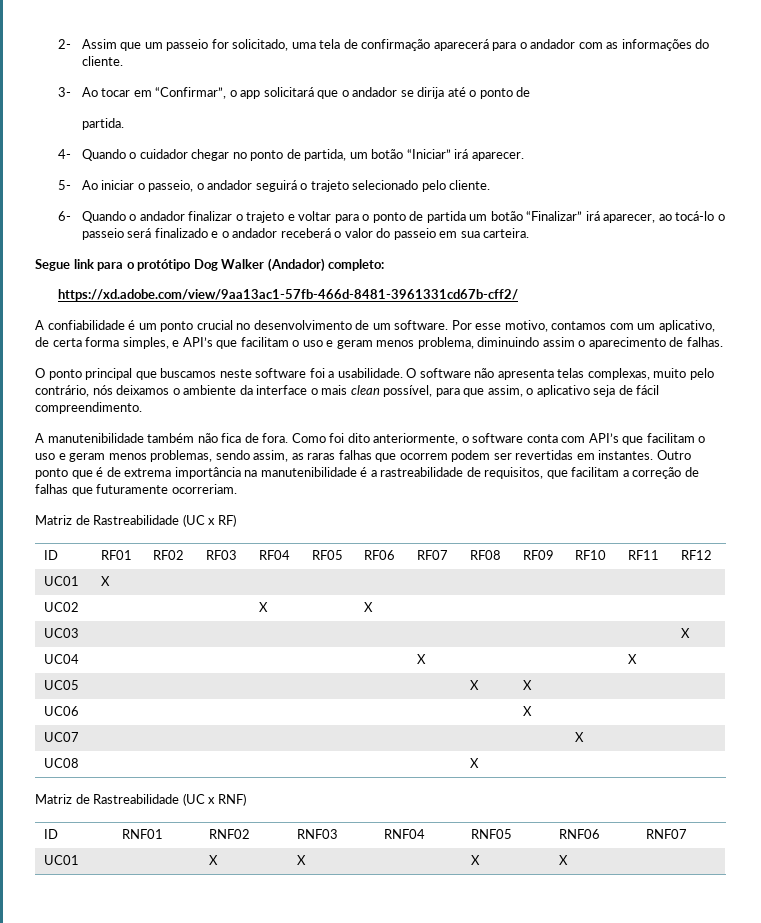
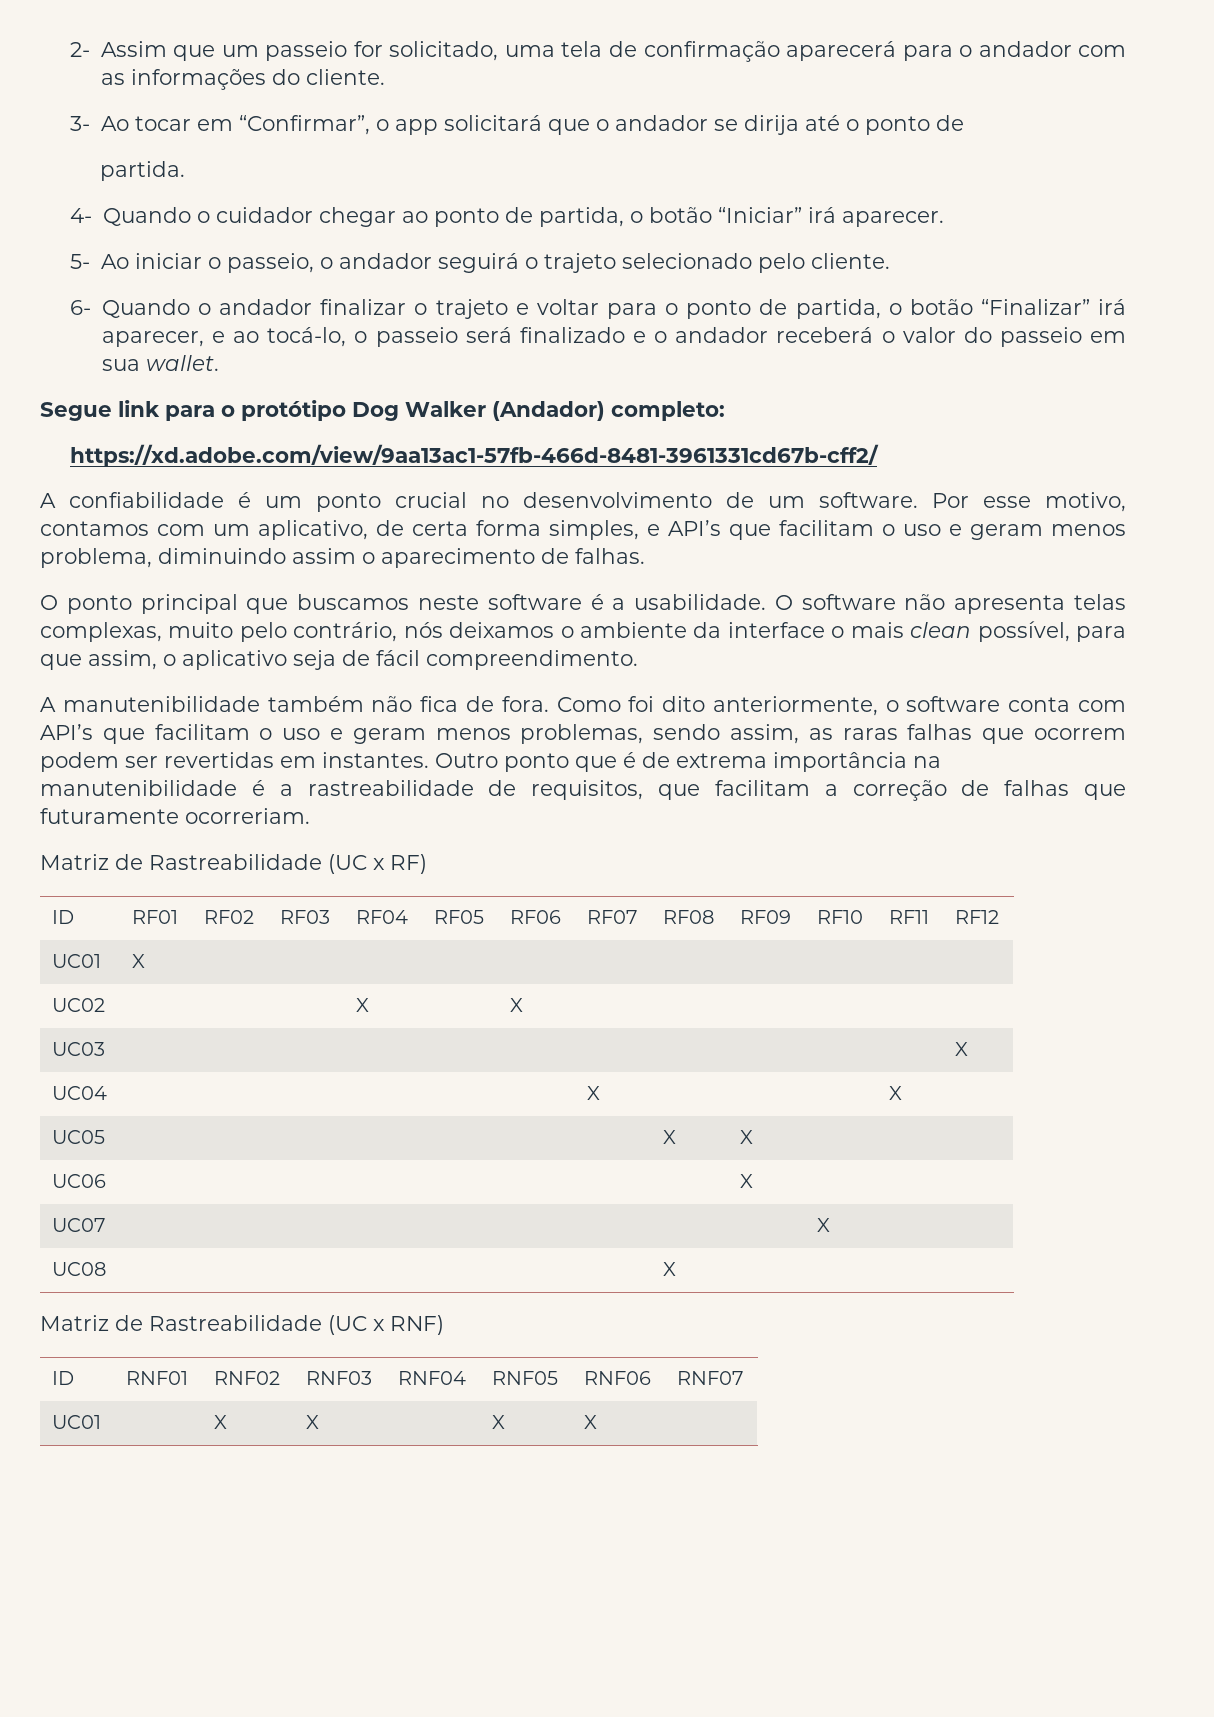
[232,149,368,161] no ponto de partida, um -> [401,207,643,227] ao ponto de partida, o
[426,211,488,223] partida um -> [795,299,902,319] partida, o
[658,211,715,221] ao tocá-lo -> [212,327,347,347] e ao tocá-lo,
[483,228,530,238] carteira. -> [145,355,219,371] wallet.
[309,368,325,378] foi -> [590,594,604,610] é

